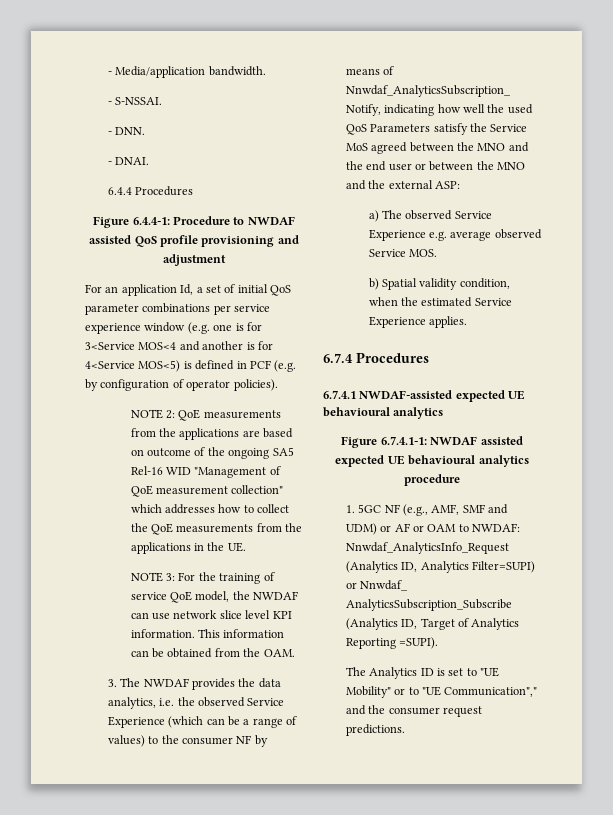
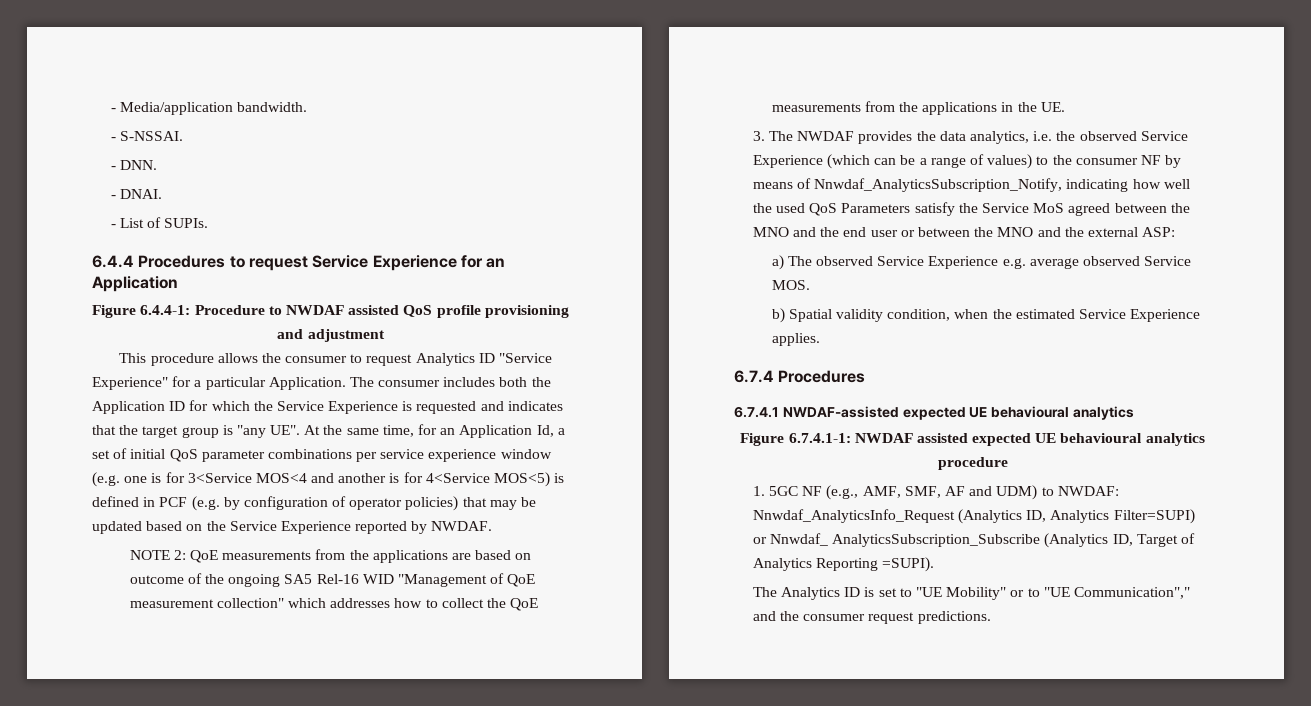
[107,186,194,196] 6.4.4 Procedures -> [110,217,209,228] [92,255,506,271] [92,276,178,292] - List of SUPIs. // 6.4.4 Procedures to request Service Experience for an Application
[85,284,177,296] For an application -> [119,353,553,366] [92,376,551,390] [92,400,563,414] [92,424,533,438] This procedure allows the consumer to request Analytics ID "Service Experience" for a particular Application. The consumer includes both the Application ID for which the Service Experience is requested and indicates that the target group is "any UE". At the same time, for an Application
[233,379,278,391] policies). -> [405,496,537,511] [92,521,493,534] policies) that may be updated based on the Service Experience reported by NWDAF.
[130,572,275,584] [130,591,299,603] [130,610,292,620] [130,629,285,638] [130,648,295,658] // NOTE 3: For the training of service QoE model, the NWDAF can use network slice level KPI information. This information can be obtained from the OAM. -> (1065, 107) none
[462,504,509,514] [345,523,457,535] SMF and UDM) or AF or OAM -> [904,485,1038,500] SMF, AF and UDM)

